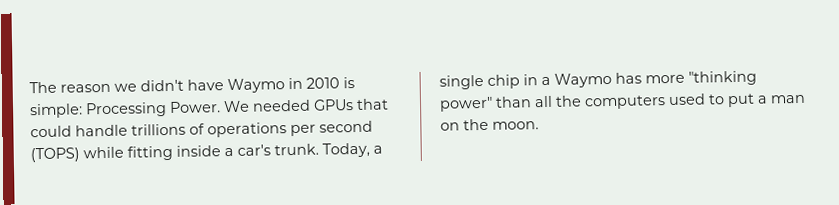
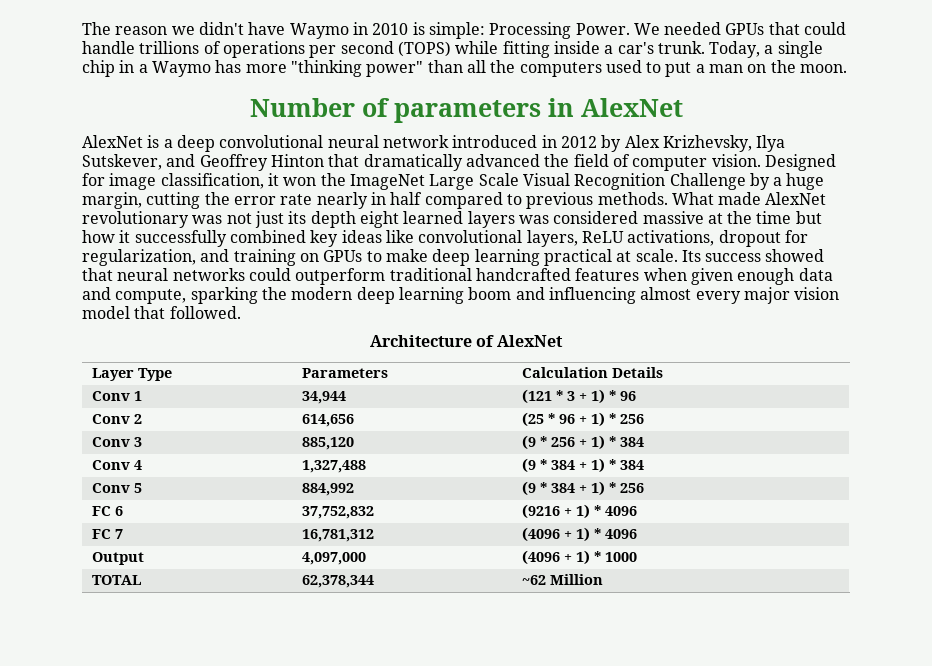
(539, 125) none -> [249,98,683,123] [82,135,786,152] [82,154,836,171] [82,173,825,190] [82,192,827,209] [82,211,822,228] [82,230,808,247] [82,249,825,266] [82,268,833,285] [82,287,840,304] [82,306,241,319] [369,335,564,347] [91,368,172,381] [301,368,388,378] [521,367,663,378] [91,391,142,401] [301,391,346,404] [521,389,636,404] [91,414,142,424] [301,414,354,427] [521,412,644,427] [91,437,142,447] [301,437,354,450] [521,435,644,450] [91,460,142,470] [301,460,366,473] [521,458,644,473] [91,483,142,493] [301,483,354,496] [521,481,644,496] [91,506,123,516] [301,506,374,519] [521,504,637,519] [91,529,123,539] [301,529,374,542] [521,527,637,542] [91,552,144,565] [301,552,366,565] [521,550,637,565] [91,575,141,585] [301,575,374,588] [521,574,603,585] // Number of parameters in AlexNet // AlexNet is a deep convolutional neural network introduced in 2012 by Alex Krizhevsky, Ilya Sutskever, and Geoffrey Hinton that dramatically advanced the field of computer vision. Designed for image classification, it won the ImageNet Large Scale Visual Recognition Challenge by a huge margin, cutting the error rate nearly in half compared to previous methods. What made AlexNet revolutionary was not just its depth eight learned layers was considered massive at the time but how it successfully combined key ideas like convolutional layers, ReLU activations, dropout for regularization, and training on GPUs to make deep learning practical at scale. Its success showed that neural networks could outperform traditional handcrafted features when given enough data and compute, sparking the modern deep learning boom and influencing almost every major vision model that followed. // Architecture of AlexNet // Layer Type | Parameters | Calculation Details // Conv 1 | 34,944 | (121 * 3 + 1) * 96 // Conv 2 | 614,656 | (25 * 96 + 1) * 256 // Conv 3 | 885,120 | (9 * 256 + 1) * 384 // Conv 4 | 1,327,488 | (9 * 384 + 1) * 384 // Conv 5 | 884,992 | (9 * 384 + 1) * 256 // FC 6 | 37,752,832 | (9216 + 1) * 4096 // FC 7 | 16,781,312 | (4096 + 1) * 4096 // Output | 4,097,000 | (4096 + 1) * 1000 // TOTAL | 62,378,344 | ~62 Million

